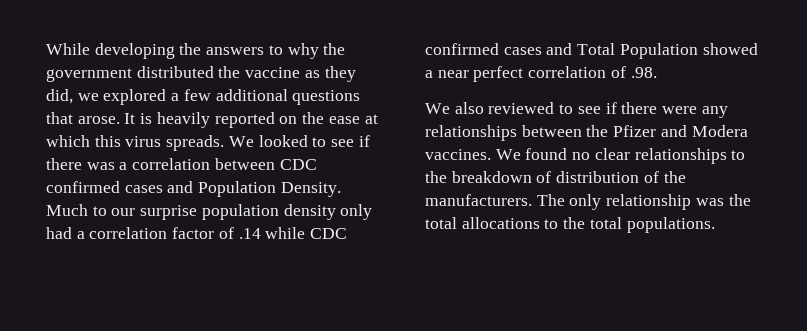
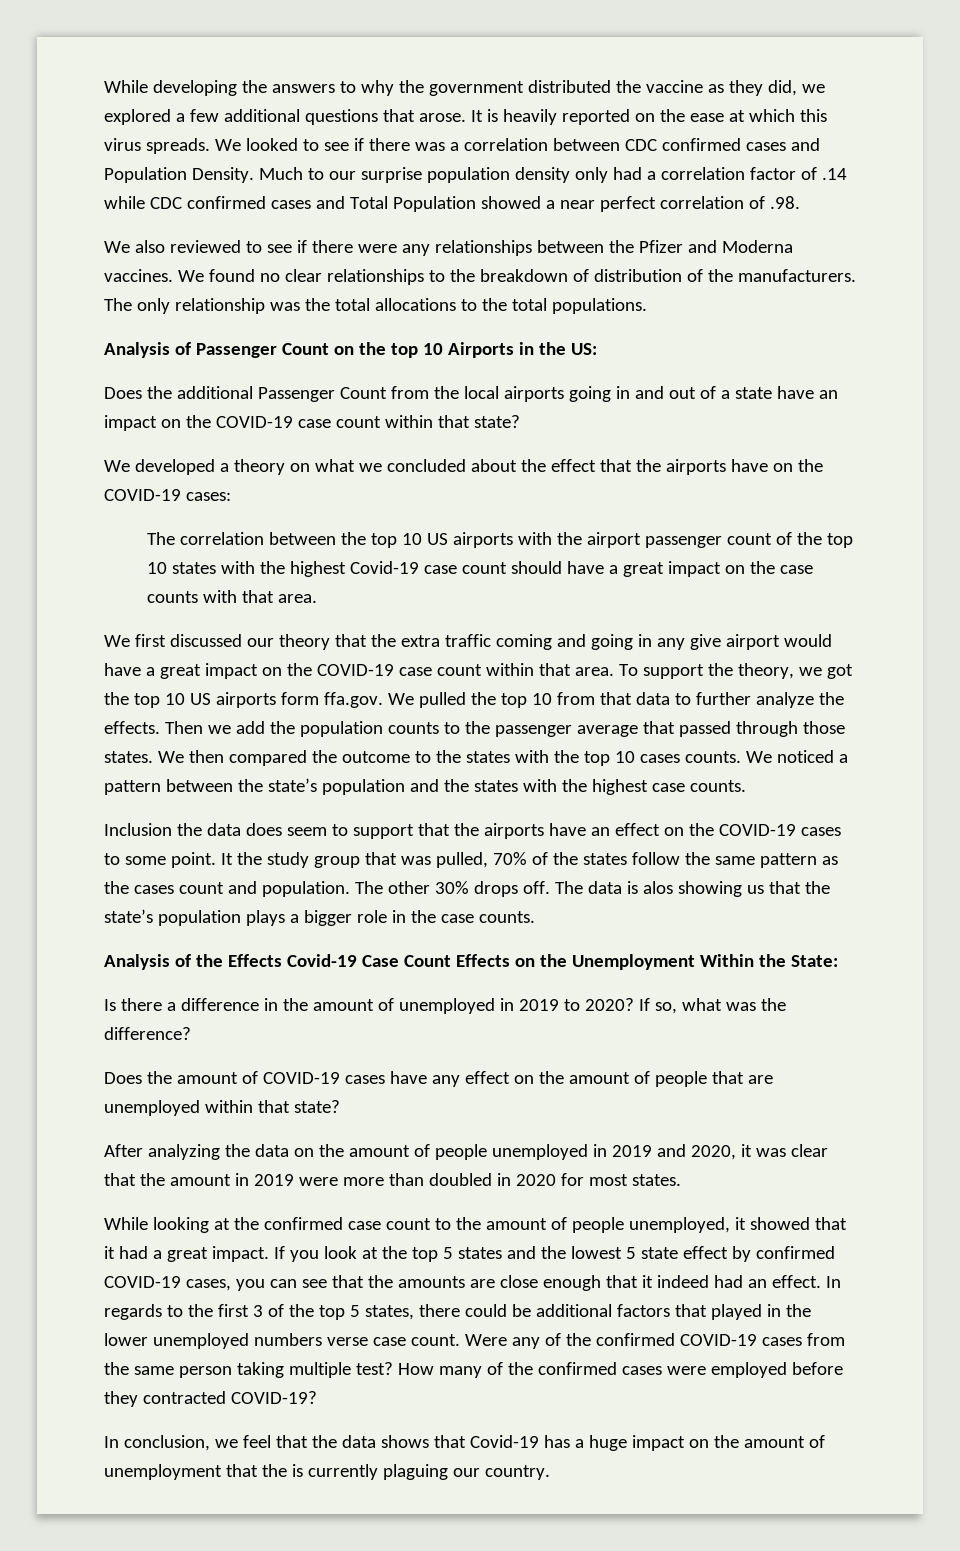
[691,125,748,137] Modera -> [721,240,793,253] Moderna
(715, 225) none -> [104,342,597,358] [104,386,838,402] [104,415,520,431] [104,459,823,475] [104,489,231,501] [147,532,854,548] [147,561,814,577] [147,590,318,603] [104,634,832,650] [104,663,853,679] [104,692,844,708] [104,721,845,737] [104,750,848,766] [104,778,746,795] [104,823,841,839] [104,852,838,868] [104,881,830,897] [104,909,535,926] [104,954,838,970] [104,998,786,1014] [104,1027,191,1040] [104,1071,773,1087] [104,1100,340,1116] [104,1144,828,1160] [104,1173,681,1186] [104,1217,847,1233] [104,1246,835,1262] [104,1275,841,1291] [104,1304,811,1320] [104,1333,845,1349] [104,1362,843,1378] [104,1391,317,1407] [104,1435,825,1451] [104,1464,550,1480] // Analysis of Passenger Count on the top 10 Airports in the US: // Does the additional Passenger Count from the local airports going in and out of a state have an impact on the COVID-19 case count within that state? // We developed a theory on what we concluded about the effect that the airports have on the COVID-19 cases: // The correlation between the top 10 US airports with the airport passenger count of the top 10 states with the highest Covid-19 case count should have a great impact on the case counts with that area. // We first discussed our theory that the extra traffic coming and going in any give airport would have a great impact on the COVID-19 case count within that area. To support the theory, we got the top 10 US airports form ffa.gov. We pulled the top 10 from that data to further analyze the effects. Then we add the population counts to the passenger average that passed through those states. We then compared the outcome to the states with the top 10 cases counts. We noticed a pattern between the state’s population and the states with the highest case counts. // Inclusion the data does seem to support that the airports have an effect on the COVID-19 cases to some point. It the study group that was pulled, 70% of the states follow the same pattern as the cases count and population. The other 30% drops off. The data is alos showing us that the state’s population plays a bigger role in the case counts. // Analysis of the Effects Covid-19 Case Count Effects on the Unemployment Within the State: // Is there a difference in the amount of unemployed in 2019 to 2020? If so, what was the difference? // Does the amount of COVID-19 cases have any effect on the amount of people that are unemployed within that state? // After analyzing the data on the amount of people unemployed in 2019 and 2020, it was clear that the amount in 2019 were more than doubled in 2020 for most states. // While looking at the confirmed case count to the amount of people unemployed, it showed that it had a great impact. If you look at the top 5 states and the lowest 5 state effect by confirmed COVID-19 cases, you can see that the amounts are close enough that it indeed had an effect. In regards to the first 3 of the top 5 states, there could be additional factors that played in the lower unemployed numbers verse case count. Were any of the confirmed COVID-19 cases from the same person taking multiple test? How many of the confirmed cases were employed before they contracted COVID-19? // In conclusion, we feel that the data shows that Covid-19 has a huge impact on the amount of unemployment that the is currently plaguing our country.

